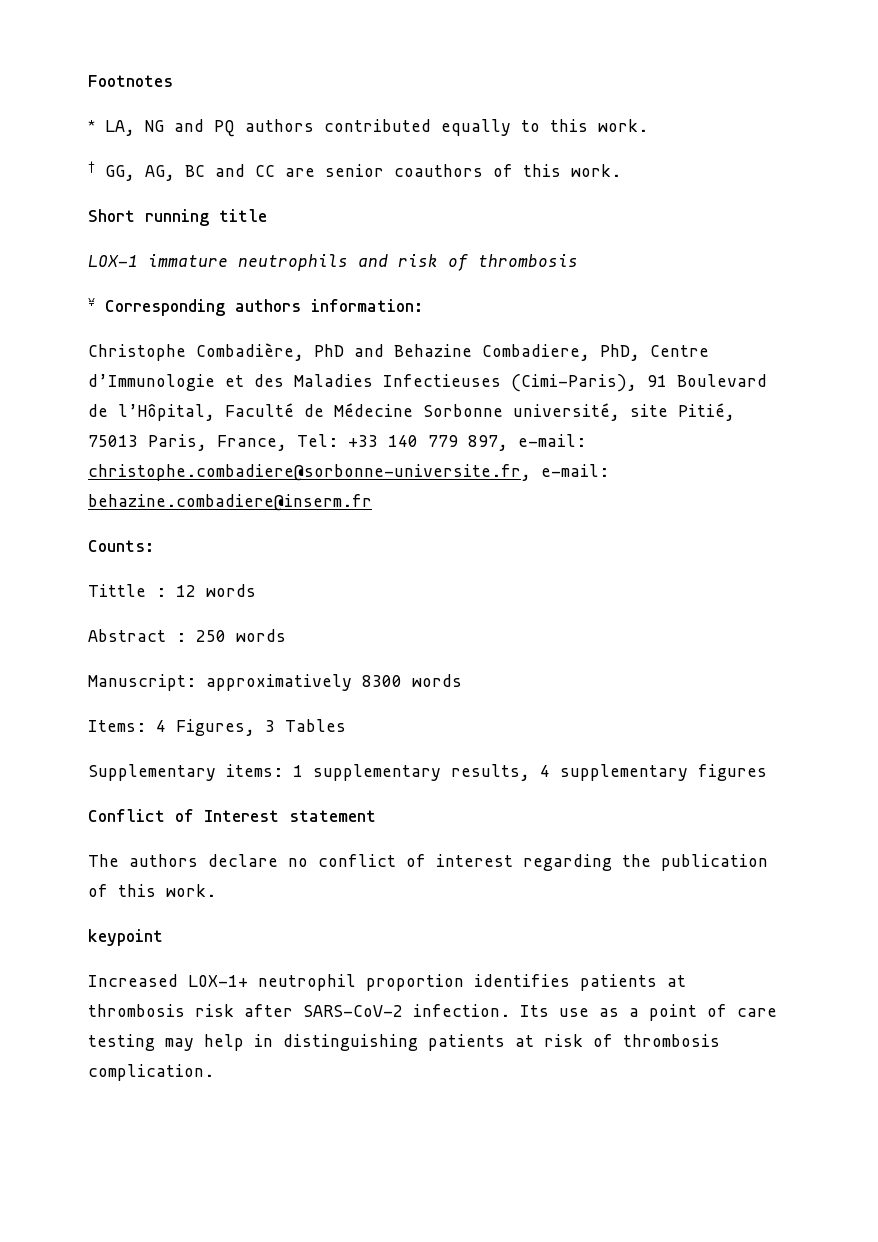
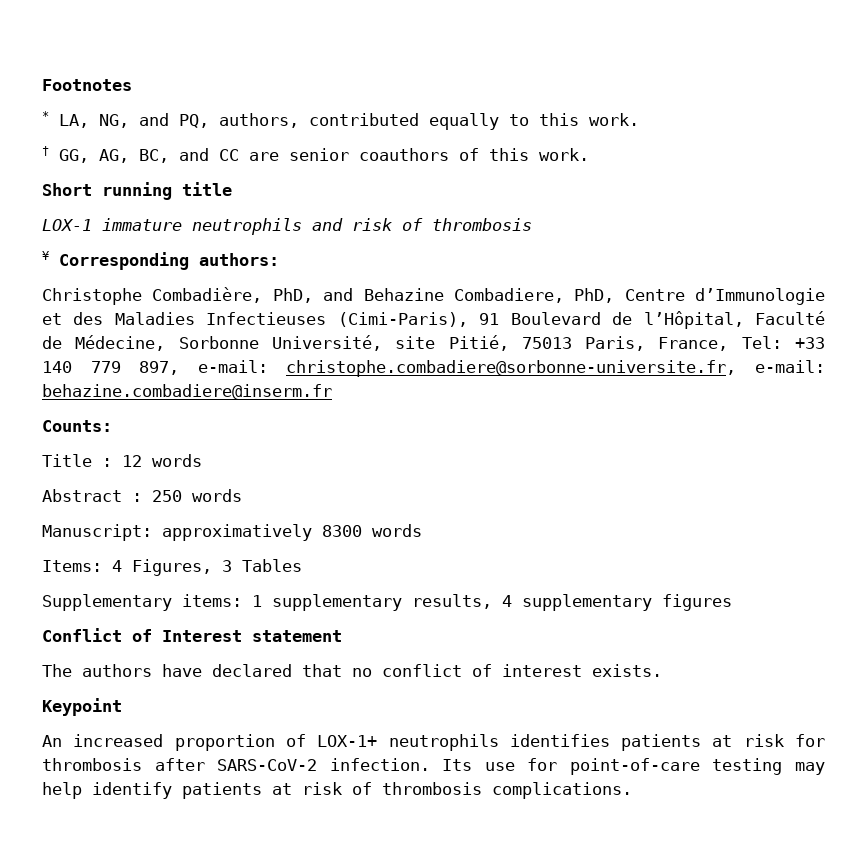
[145,119,314,137] NG and PQ authors -> [99,113,299,128] NG, and PQ, authors,
[185,165,205,177] BC -> [139,149,169,163] BC,
[235,299,423,312] authors information: -> [199,253,279,266] authors:
[314,344,344,357] PhD -> [272,288,313,303] PhD,
[334,403,620,421] Médecine Sorbonne université, -> [75,335,382,351] Médecine, Sorbonne Université,
[88,584,146,597] Tittle -> [42,454,92,467] Title
[208,854,278,867] declare -> [162,664,342,677] have declared that
[523,854,768,871] [88,884,216,897] [88,929,163,946] [88,974,686,991] [88,1004,234,1017] regarding the publication of this work. // keypoint // Increased LOX-1+ neutrophil proportion identifies patients at thrombosis risk -> [592,664,662,677] [42,698,122,716] [42,734,825,751] [42,758,142,771] exists. // Keypoint // An increased proportion of LOX-1+ neutrophils identifies patients at risk for thrombosis
[599,1004,777,1021] as a point of care -> [527,758,700,775] for point-of-care
[254,1034,418,1051] in distinguishing -> [92,782,172,799] identify
[88,1064,214,1081] complication. -> [492,782,632,799] complications.

